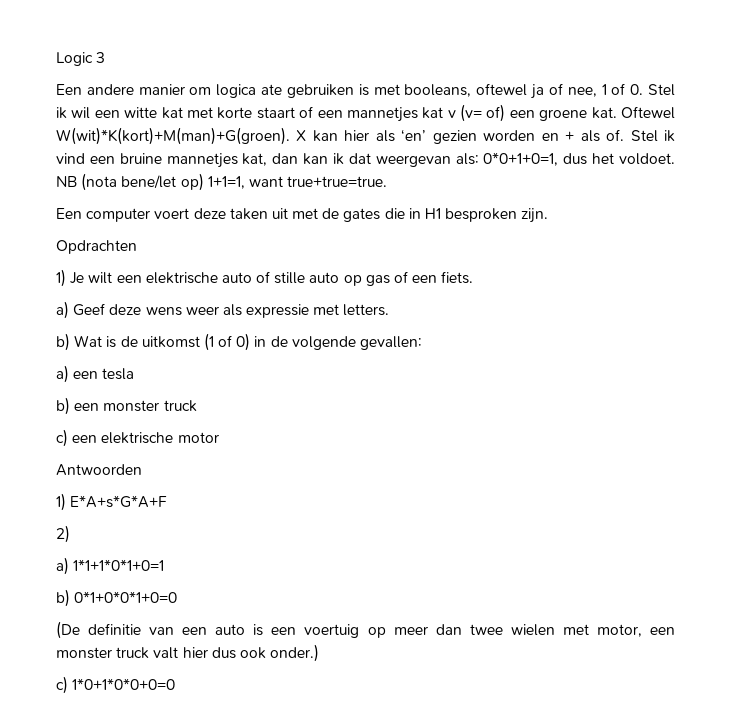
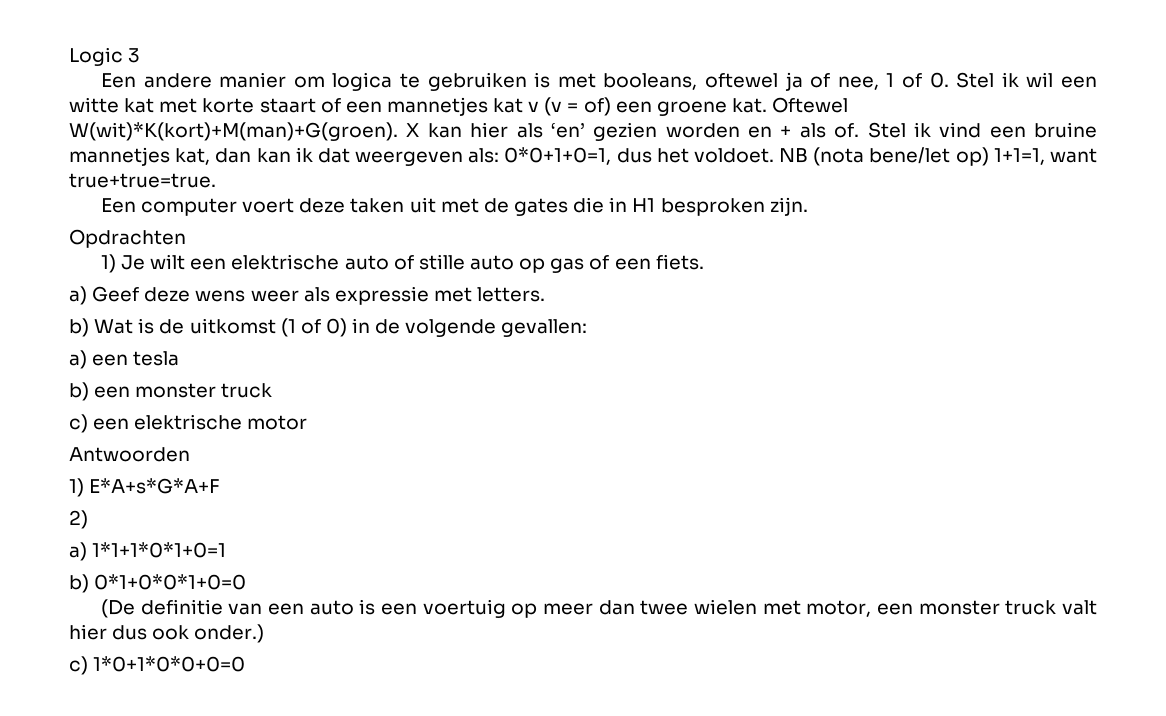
[261,84,283,95] ate -> [399,73,420,88] te
[460,104,483,122] (v= -> [544,97,579,116] (v =
[375,155,451,167] weergevan -> [355,151,464,166] weergeven

